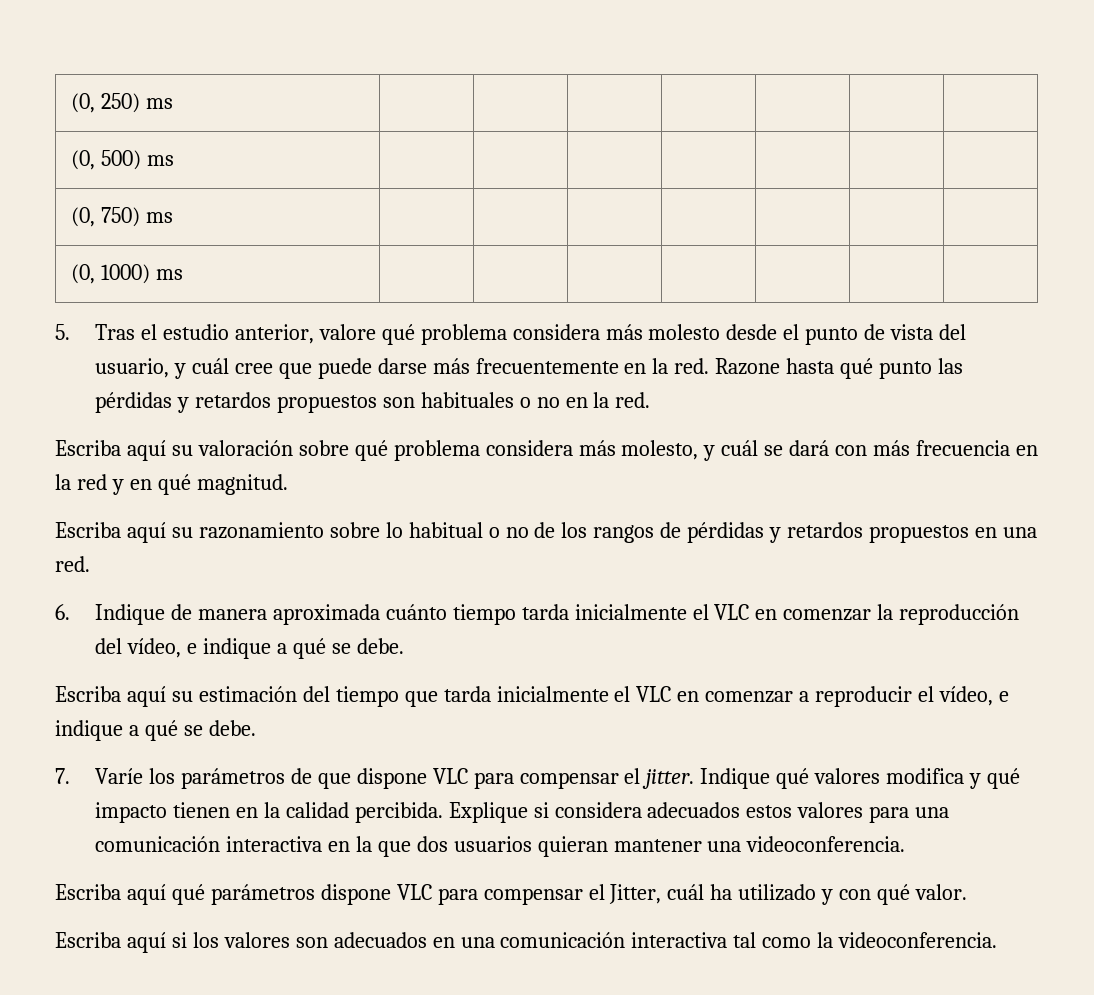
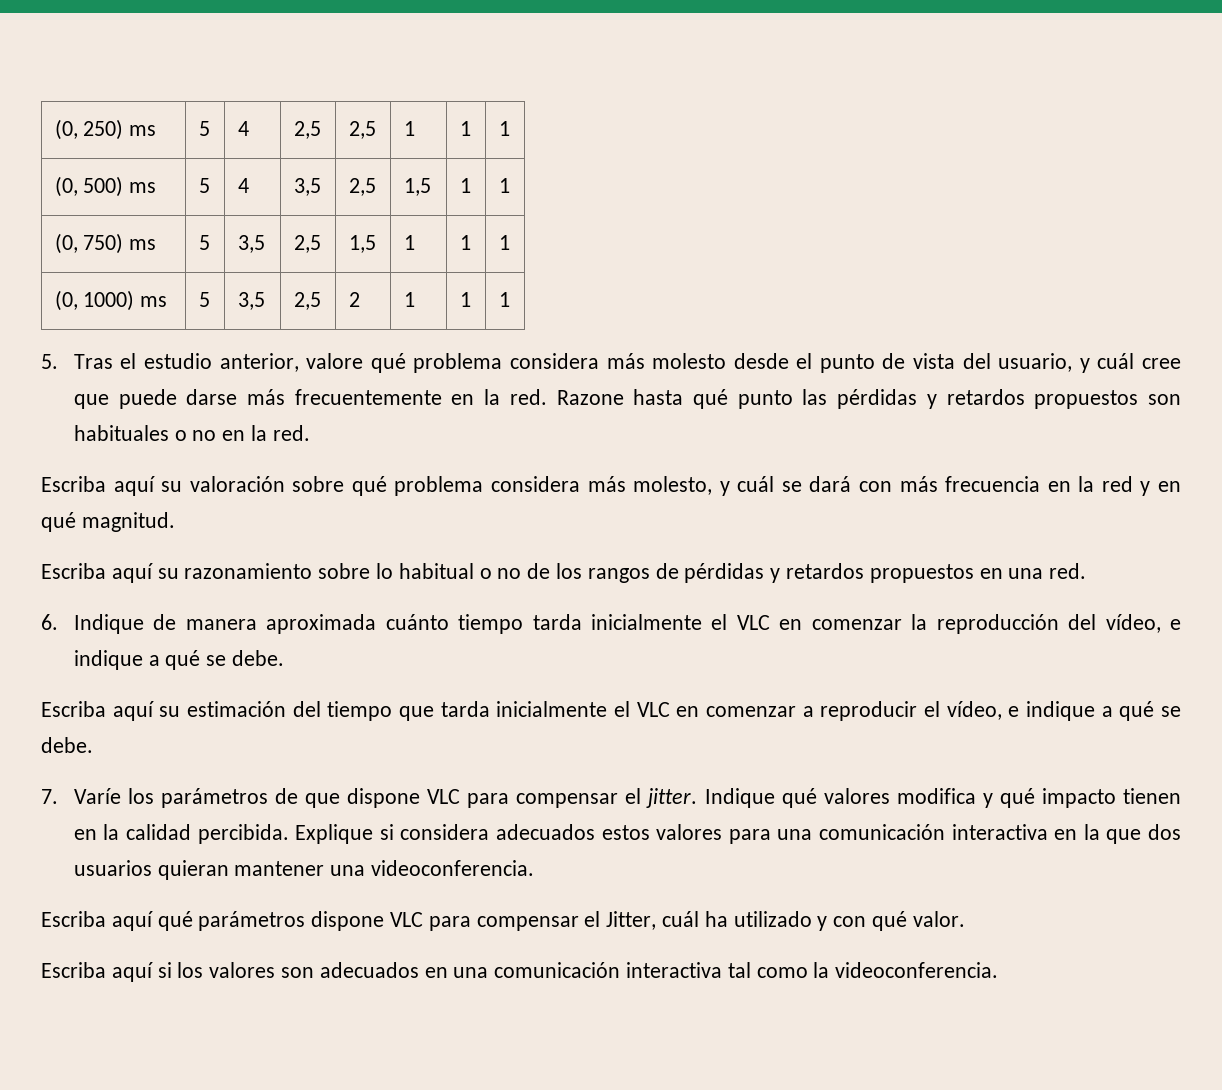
[71,150,174,170] [71,207,173,227] [71,264,183,284] | | | | | | // (0, 500) ms | | | | | | | // (0, 750) ms | | | | | | | // (0, 1000) ms | | | | | | | -> [198,121,210,136] [237,121,249,136] [293,121,321,139] [348,121,376,139] [403,121,415,136] [459,121,471,136] [498,121,510,136] [54,176,157,197] [198,178,210,193] [237,178,249,193] [293,178,321,196] [348,178,376,196] [403,178,431,196] [459,178,471,193] [498,178,510,193] [54,233,157,254] [198,235,210,250] [237,235,265,253] [293,235,321,253] [348,235,376,253] [403,235,415,250] [459,235,471,250] [498,235,510,250] [54,290,168,311] [198,292,210,307] [237,292,265,310] [293,292,321,310] [348,292,360,307] [403,292,415,307] [459,292,471,307] [498,292,510,307] 5 | 4 | 2,5 | 2,5 | 1 | 1 | 1 // (0, 500) ms | 5 | 4 | 3,5 | 2,5 | 1,5 | 1 | 1 // (0, 750) ms | 5 | 3,5 | 2,5 | 1,5 | 1 | 1 | 1 // (0, 1000) ms | 5 | 3,5 | 2,5 | 2 | 1 | 1 | 1

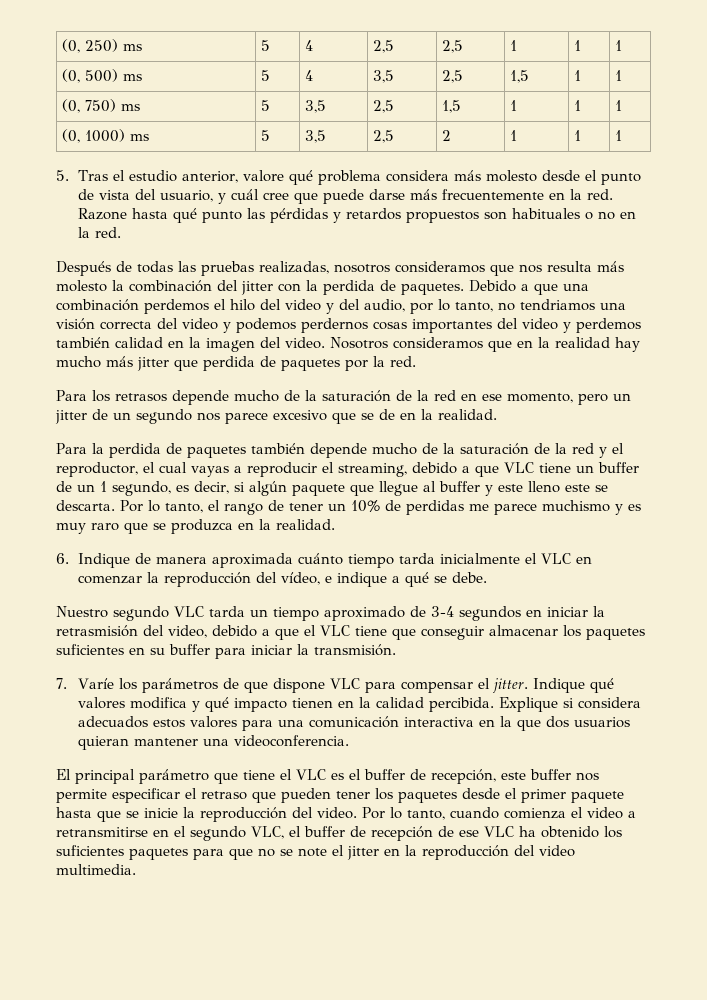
[41,476,1182,496] [41,512,175,532] [41,563,1087,583] Escriba aquí su valoración sobre qué problema considera más molesto, y cuál se dará con más frecuencia en la red y en qué magnitud. // Escriba aquí su razonamiento sobre lo habitual o no de los rangos de pérdidas y retardos propuestos en una red. -> [56,261,624,276] [56,280,589,295] [56,299,626,314] [56,318,641,333] [56,337,640,352] [56,356,416,371] [56,390,631,405] [55,409,497,424] [56,443,624,458] [56,462,639,477] [56,481,608,496] [56,500,641,515] [56,519,335,534] Después de todas las pruebas realizadas, nosotros consideramos que nos resulta más molesto la combinación del jitter con la perdida de paquetes. Debido a que una combinación perdemos el hilo del video y del audio, por lo tanto, no tendriamos una visión correcta del video y podemos perdernos cosas importantes del video y perdemos también calidad en la imagen del video. Nosotros consideramos que en la realidad hay mucho más jitter que perdida de paquetes por la red. // Para los retrasos depende mucho de la saturación de la red en ese momento, pero un jitter de un segundo nos parece excesivo que se de en la realidad. // Para la perdida de paquetes también depende mucho de la saturación de la red y el reproductor, el cual vayas a reproducir el streaming, debido a que VLC tiene un buffer de un 1 segundo, es decir, si algún paquete que llegue al buffer y este lleno este se descarta. Por lo tanto, el rango de tener un 10% de perdidas me parece muchismo y es muy raro que se produzca en la realidad.
[41,701,1181,721] [41,737,93,753] Escriba aquí su estimación del tiempo que tarda inicialmente el VLC en comenzar a reproducir el vídeo, e indique a qué se debe. -> [56,606,605,621] [56,625,645,640] [56,644,396,659] Nuestro segundo VLC tarda un tiempo aproximado de 3-4 segundos en iniciar la retrasmisión del video, debido a que el VLC tiene que conseguir almacenar los paquetes suficientes en su buffer para iniciar la transmisión.
[41,911,965,931] [41,962,999,982] Escriba aquí qué parámetros dispone VLC para compensar el Jitter, cuál ha utilizado y con qué valor. // Escriba aquí si los valores son adecuados en una comunicación interactiva tal como la videoconferencia. -> [56,769,599,784] [56,788,624,803] [56,807,636,822] [56,826,622,841] [56,845,575,860] [56,864,136,875] El principal parámetro que tiene el VLC es el buffer de recepción, este buffer nos permite especificar el retraso que pueden tener los paquetes desde el primer paquete hasta que se inicie la reproducción del video. Por lo tanto, cuando comienza el video a retransmitirse en el segundo VLC, el buffer de recepción de ese VLC ha obtenido los suficientes paquetes para que no se note el jitter en la reproducción del video multimedia.

